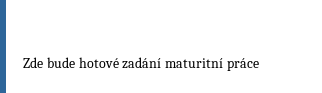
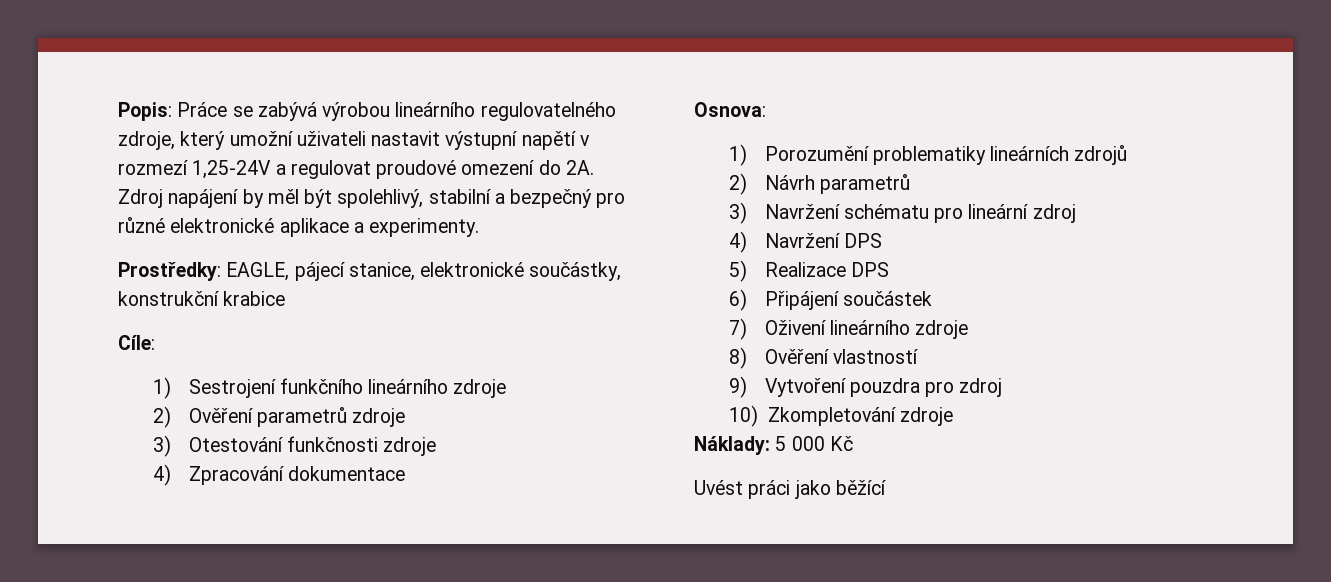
[23,57,259,71] Zde bude hotové zadání maturitní práce -> [118,102,616,121] [118,131,590,150] [118,160,594,179] [118,189,626,208] [118,217,480,237] [118,262,622,281] [118,291,286,306] [118,335,155,350] [153,377,507,399] [153,406,406,428] [153,435,437,457] [153,464,405,486] [694,102,766,117] [729,144,1128,166] [729,173,910,195] [729,202,1076,224] [729,231,882,253] [729,260,889,282] [729,289,932,311] [729,318,969,340] [729,347,918,369] [729,376,1003,398] [729,405,954,427] [694,436,853,455] [694,480,886,499] Popis: Práce se zabývá výrobou lineárního regulovatelného zdroje, který umožní uživateli nastavit výstupní napětí v rozmezí 1,25-24V a regulovat proudové omezení do 2A. Zdroj napájení by měl být spolehlivý, stabilní a bezpečný pro různé elektronické aplikace a experimenty. // Prostředky: EAGLE, pájecí stanice, elektronické součástky, konstrukční krabice // Cíle: // 1) Sestrojení funkčního lineárního zdroje // 2) Ověření parametrů zdroje // 3) Otestování funkčnosti zdroje // 4) Zpracování dokumentace // Osnova: // 1) Porozumění problematiky lineárních zdrojů // 2) Návrh parametrů // 3) Navržení schématu pro lineární zdroj // 4) Navržení DPS // 5) Realizace DPS // 6) Připájení součástek // 7) Oživení lineárního zdroje // 8) Ověření vlastností // 9) Vytvoření pouzdra pro zdroj // 10) Zkompletování zdroje // Náklady: 5 000 Kč // Uvést práci jako běžící

